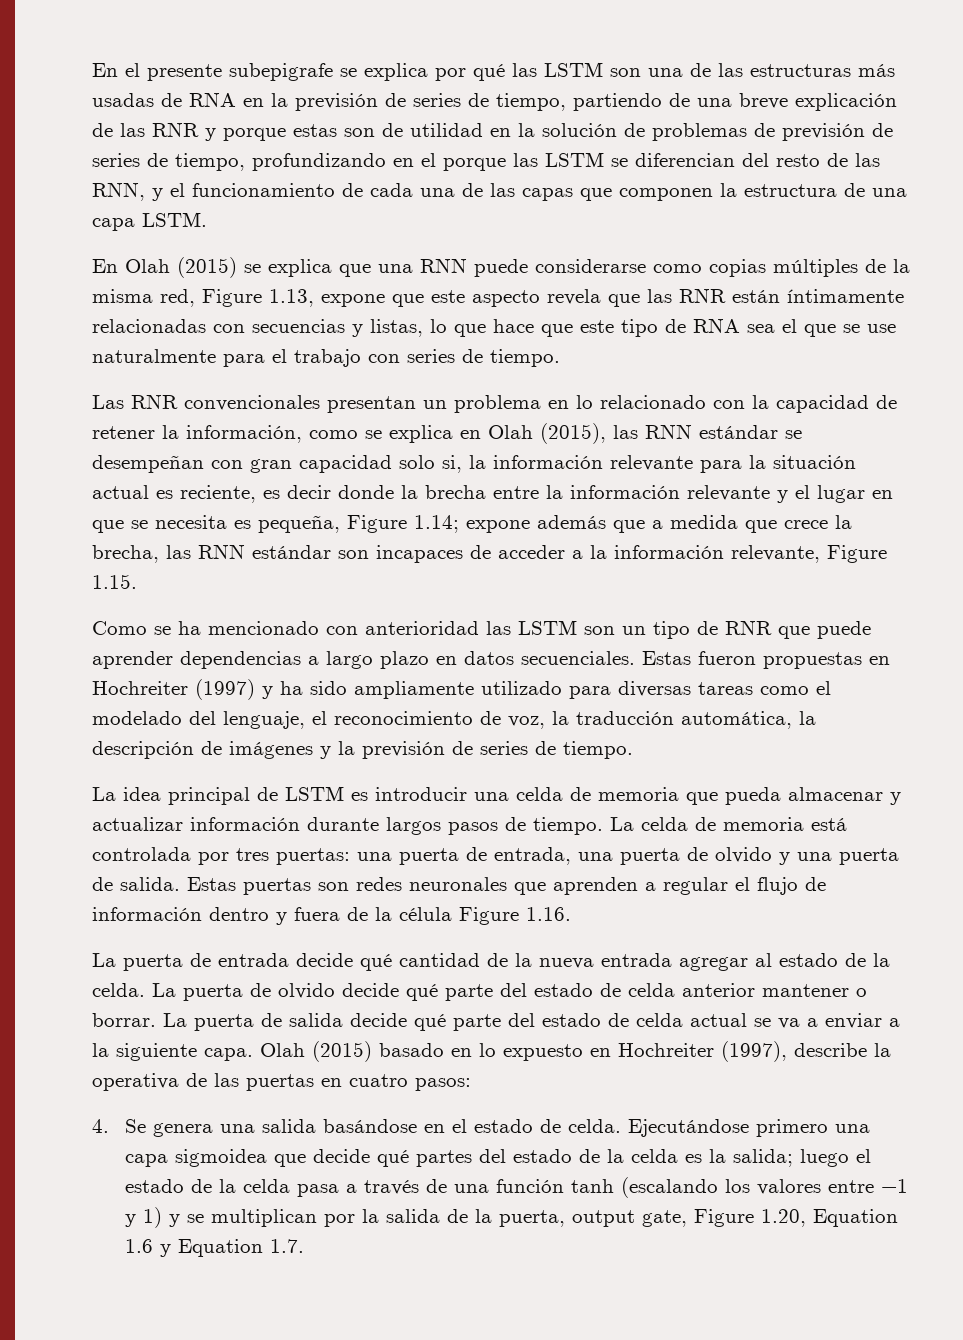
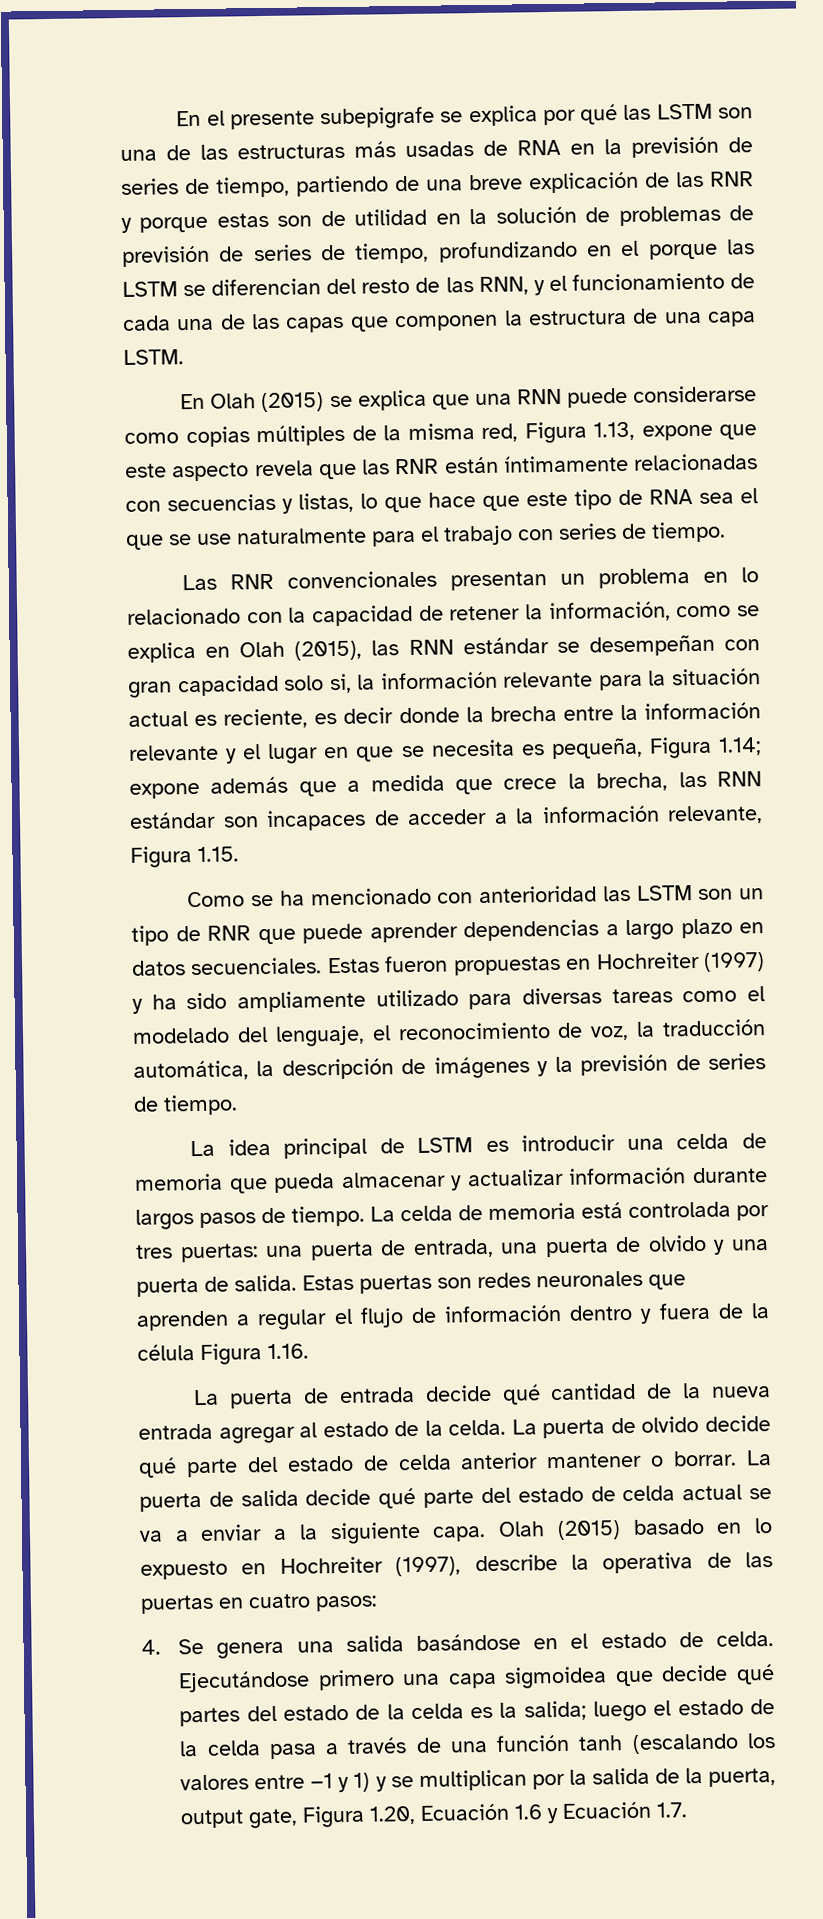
[202,289,262,307] Figure -> [524,421,587,444] Figura
[347,515,407,533] Figure -> [648,736,712,759] Figura
[827,545,887,563] Figure -> [130,846,192,868] Figura
[459,907,519,925] Figure -> [200,1343,262,1365] Figura
[694,1209,899,1227] Figure 1.20, Equation -> [302,1803,511,1828] Figura 1.20, Ecuación
[178,1239,264,1257] Equation -> [562,1801,653,1819] Ecuación

